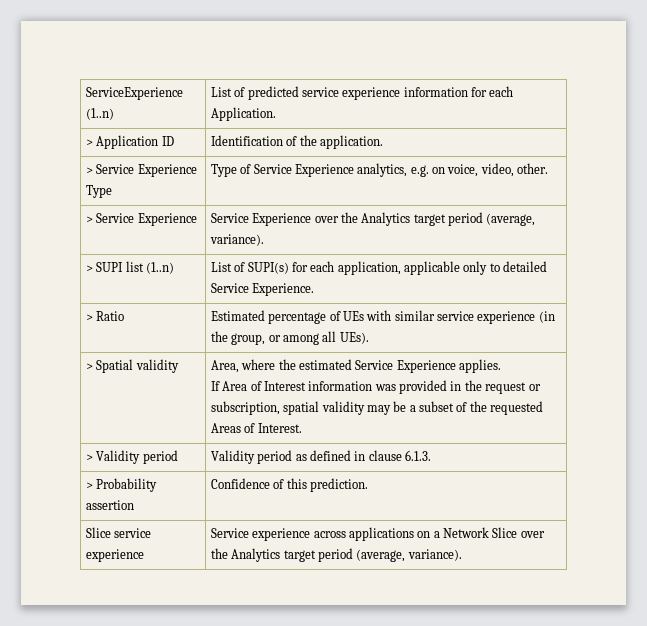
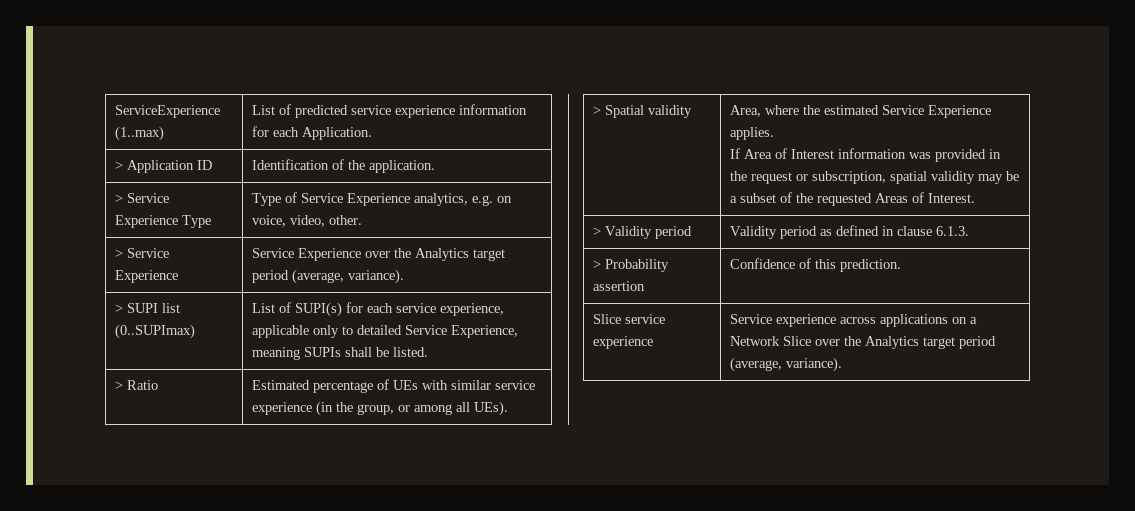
[85,108,114,120] (1..n) -> [115,126,165,141] (1..max)
[145,262,174,274] (1..n) -> [115,324,196,339] (0..SUPImax)
[337,261,401,275] application, -> [396,303,505,316] service experience,
[252,283,315,296] Experience. -> [451,325,519,338] [252,347,429,360] Experience, meaning SUPIs shall be listed.

